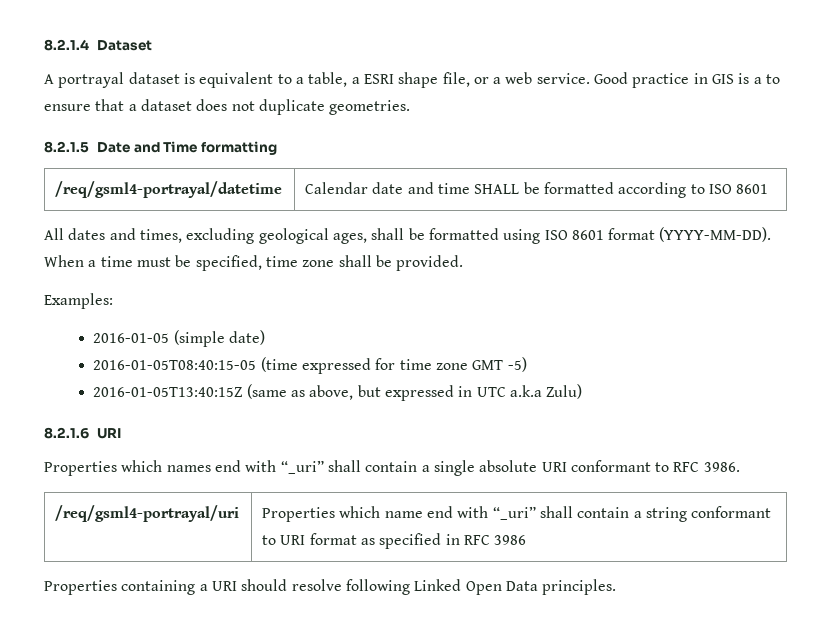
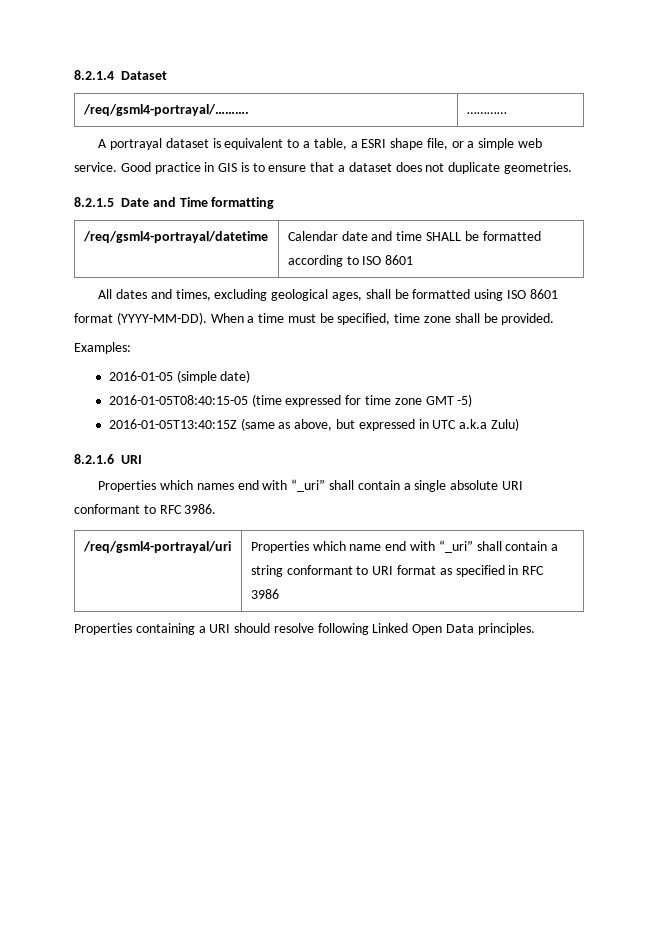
(152, 45) none -> [82,104,249,116] [466,112,507,114] // /req/gsml4-portrayal/………. | …………
(502, 80) none -> [478,138,515,150] simple
[753,77,762,84] a -> (249, 167) none

